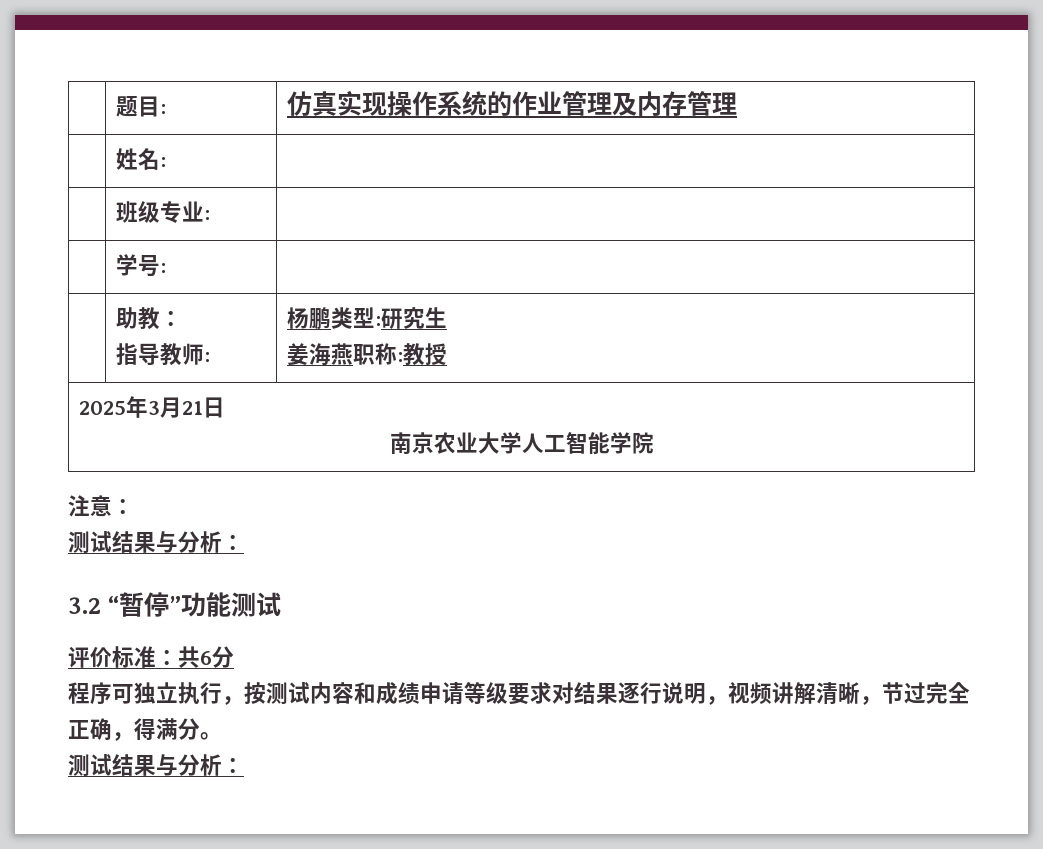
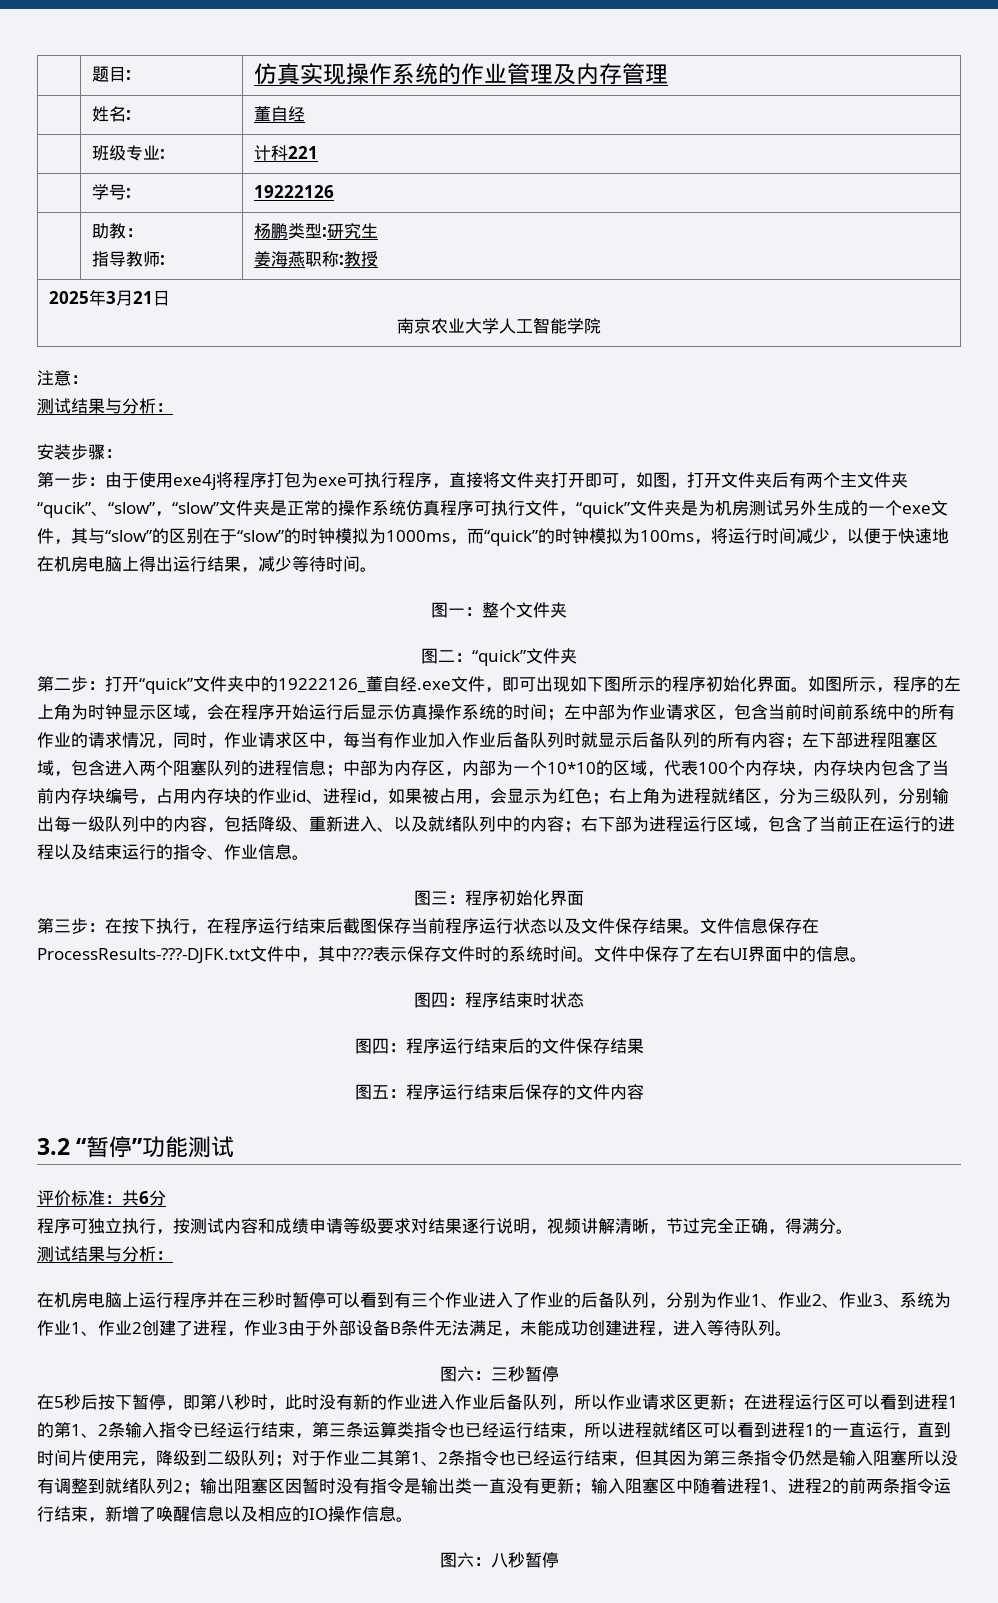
(166, 162) none -> [254,106,306,122] 董自经
(210, 215) none -> [254,145,319,161] 计科221
(166, 268) none -> [254,185,335,198] 19222126
(244, 542) none -> [37,444,122,460] [37,472,908,490] [37,500,948,518] [37,528,949,546] [37,556,377,573] [431,602,567,618] [421,648,577,666] [37,676,961,694] [37,703,955,721] [37,732,938,749] [37,760,949,777] [37,787,949,805] [37,816,955,833] [37,844,309,860] [414,890,584,906] [37,918,819,935] [37,946,867,964] [414,992,584,1008] [354,1038,644,1054] [354,1084,644,1100] // 安装步骤： // 第一步：由于使用exe4j将程序打包为exe可执行程序，直接将文件夹打开即可，如图，打开文件夹后有两个主文件夹“qucik”、“slow”，“slow”文件夹是正常的操作系统仿真程序可执行文件，“quick”文件夹是为机房测试另外生成的一个exe文件，其与“slow”的区别在于“slow”的时钟模拟为1000ms，而“quick”的时钟模拟为100ms，将运行时间减少，以便于快速地在机房电脑上得出运行结果，减少等待时间。 // 图一：整个文件夹 // 图二：“quick”文件夹 // 第二步：打开“quick”文件夹中的19222126_董自经.exe文件，即可出现如下图所示的程序初始化界面。如图所示，程序的左上角为时钟显示区域，会在程序开始运行后显示仿真操作系统的时间；左中部为作业请求区，包含当前时间前系统中的所有作业的请求情况，同时，作业请求区中，每当有作业加入作业后备队列时就显示后备队列的所有内容；左下部进程阻塞区域，包含进入两个阻塞队列的进程信息；中部为内存区，内部为一个10*10的区域，代表100个内存块，内存块内包含了当前内存块编号，占用内存块的作业id、进程id，如果被占用，会显示为红色；右上角为进程就绪区，分为三级队列，分别输出每一级队列中的内容，包括降级、重新进入、以及就绪队列中的内容；右下部为进程运行区域，包含了当前正在运行的进程以及结束运行的指令、作业信息。 // 图三：程序初始化界面 // 第三步：在按下执行，在程序运行结束后截图保存当前程序运行状态以及文件保存结果。文件信息保存在ProcessResults-???-DJFK.txt文件中，其中???表示保存文件时的系统时间。文件中保存了左右UI界面中的信息。 // 图四：程序结束时状态 // 图四：程序运行结束后的文件保存结果 // 图五：程序运行结束后保存的文件内容
(244, 765) none -> [37,1292,951,1309] [37,1320,792,1337] [439,1366,559,1382] [37,1394,958,1411] [37,1422,951,1439] [37,1450,958,1467] [37,1478,951,1495] [37,1506,413,1523] [439,1552,559,1568] // 在机房电脑上运行程序并在三秒时暂停可以看到有三个作业进入了作业的后备队列，分别为作业1、作业2、作业3、系统为作业1、作业2创建了进程，作业3由于外部设备B条件无法满足，未能成功创建进程，进入等待队列。 // 图六：三秒暂停 // 在5秒后按下暂停，即第八秒时，此时没有新的作业进入作业后备队列，所以作业请求区更新；在进程运行区可以看到进程1的第1、2条输入指令已经运行结束，第三条运算类指令也已经运行结束，所以进程就绪区可以看到进程1的一直运行，直到时间片使用完，降级到二级队列；对于作业二其第1、2条指令也已经运行结束，但其因为第三条指令仍然是输入阻塞所以没有调整到就绪队列2；输出阻塞区因暂时没有指令是输出类一直没有更新；输入阻塞区中随着进程1、进程2的前两条指令运行结束，新增了唤醒信息以及相应的IO操作信息。 // 图六：八秒暂停

